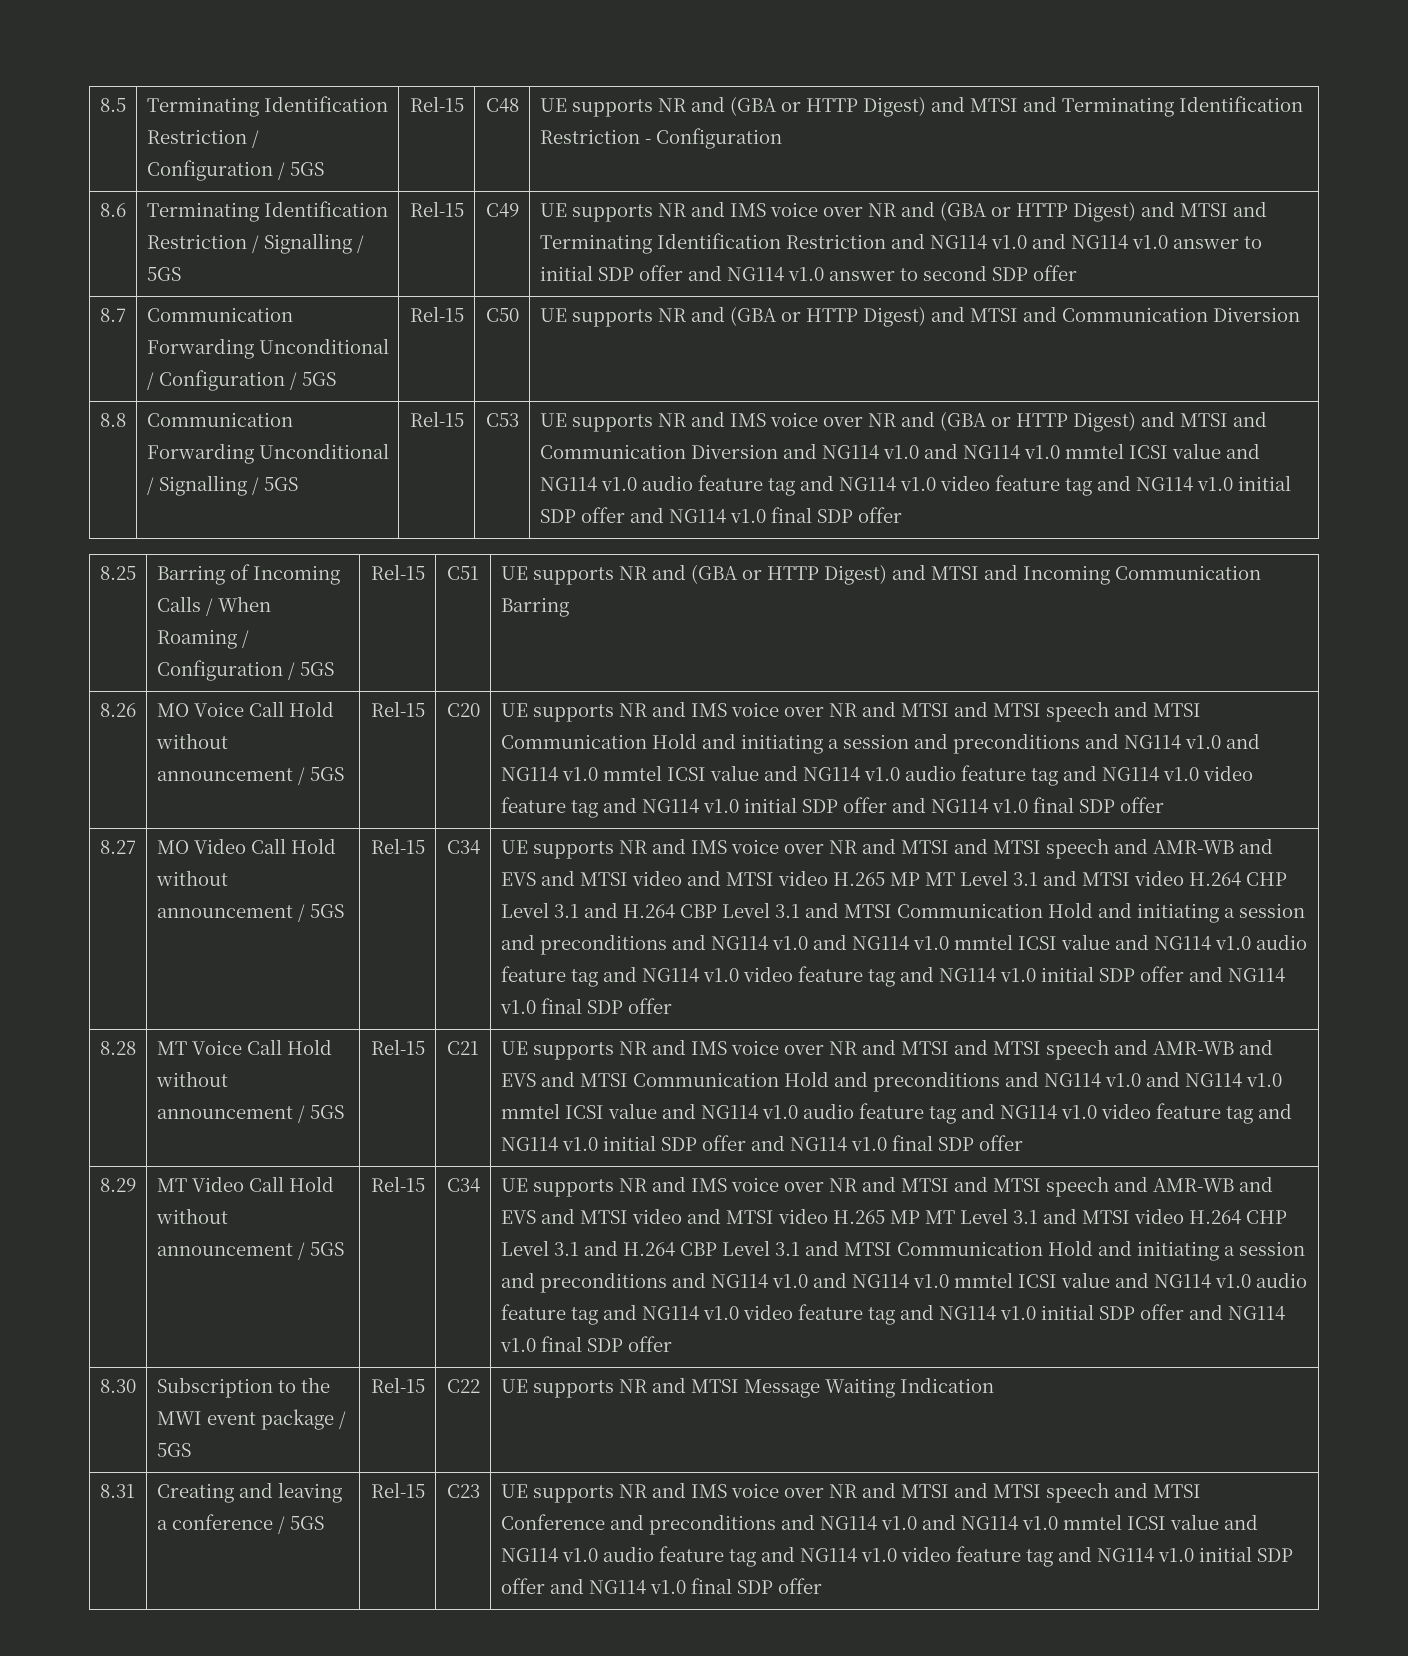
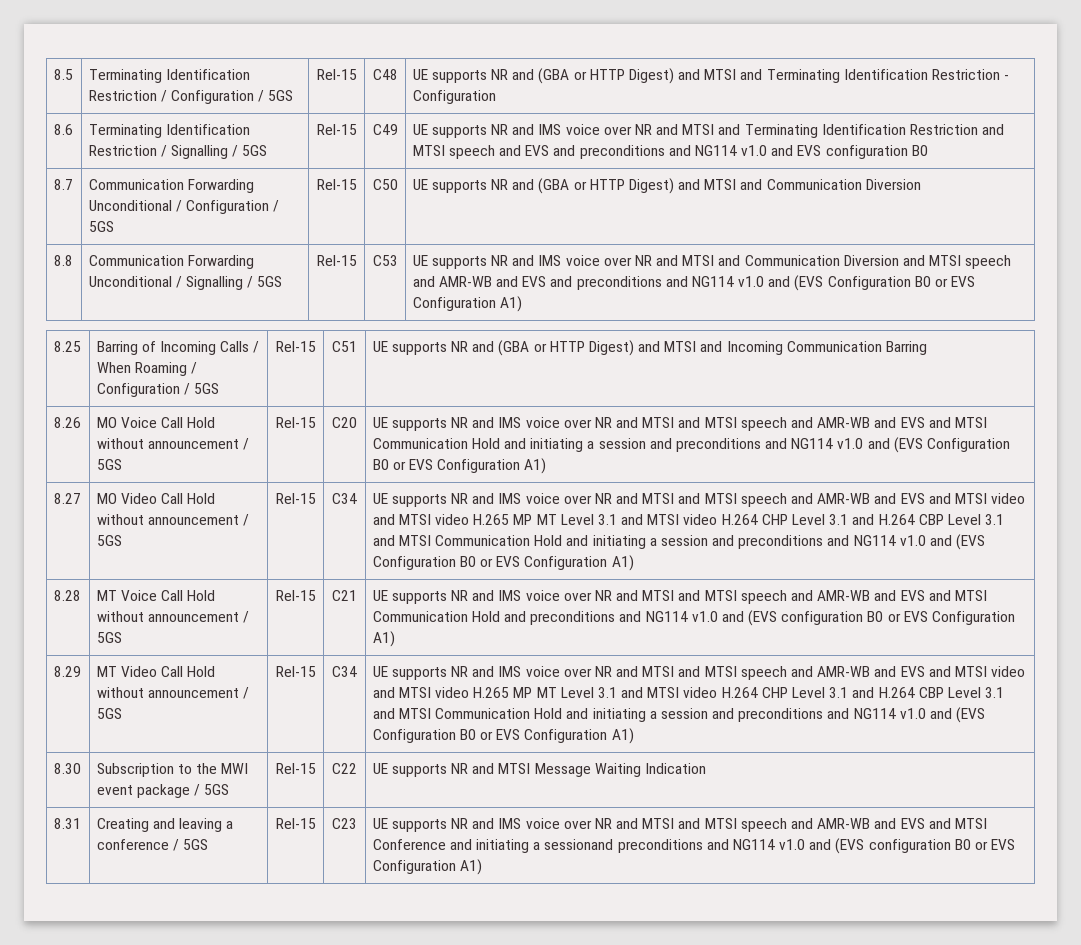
[939,201,1175,222] (GBA or HTTP Digest) and -> (679, 129) none
[929,233,1262,249] [539,265,1077,281] NG114 v1.0 and NG114 v1.0 answer to initial SDP offer and NG114 v1.0 answer to second SDP offer -> [412,145,928,159] MTSI speech and EVS and preconditions and NG114 v1.0 and EVS configuration B0
[939,411,1175,432] (GBA or HTTP Digest) and -> (679, 260) none
[821,443,1260,459] [539,475,1291,496] [539,507,902,523] NG114 v1.0 and NG114 v1.0 mmtel ICSI value and NG114 v1.0 audio feature tag and NG114 v1.0 video feature tag and NG114 v1.0 initial SDP offer and NG114 v1.0 final SDP offer -> [929,255,1012,269] [412,275,976,291] [412,296,522,312] MTSI speech and AMR-WB and EVS and preconditions and NG114 v1.0 and (EVS Configuration B0 or EVS Configuration A1)
(1148, 709) none -> [817,417,951,428] AMR-WB and EVS and
[500,765,1253,786] [500,797,1164,818] NG114 v1.0 mmtel ICSI value and NG114 v1.0 audio feature tag and NG114 v1.0 video feature tag and NG114 v1.0 initial SDP offer and NG114 v1.0 final SDP offer -> [893,437,1011,453] [372,458,547,474] (EVS Configuration B0 or EVS Configuration A1)
[851,934,1307,950] [500,966,1285,987] [499,998,672,1014] NG114 v1.0 mmtel ICSI value and NG114 v1.0 audio feature tag and NG114 v1.0 video feature tag and NG114 v1.0 initial SDP offer and NG114 v1.0 final SDP offer -> [956,534,986,550] [372,555,634,571] (EVS Configuration B0 or EVS Configuration A1)
[1184,1073,1282,1087] [500,1103,1292,1124] [500,1135,1023,1151] NG114 v1.0 mmtel ICSI value and NG114 v1.0 audio feature tag and NG114 v1.0 video feature tag and NG114 v1.0 initial SDP offer and NG114 v1.0 final SDP offer -> [748,610,1016,626] [372,631,395,647] (EVS configuration B0 or EVS Configuration A1)
[851,1272,1307,1288] [500,1304,1285,1325] [499,1336,672,1352] NG114 v1.0 mmtel ICSI value and NG114 v1.0 audio feature tag and NG114 v1.0 video feature tag and NG114 v1.0 initial SDP offer and NG114 v1.0 final SDP offer -> [956,707,986,723] [372,728,634,744] (EVS Configuration B0 or EVS Configuration A1)
[1152,1484,1201,1498] [500,1514,1258,1535] [500,1546,1293,1567] [500,1578,822,1594] MTSI Conference and preconditions and NG114 v1.0 and NG114 v1.0 mmtel ICSI value and NG114 v1.0 audio feature tag and NG114 v1.0 video feature tag and NG114 v1.0 initial SDP offer and NG114 v1.0 final SDP offer -> [817,818,987,829] [372,838,1016,854] [372,859,482,875] AMR-WB and EVS and MTSI Conference and initiating a sessionand preconditions and NG114 v1.0 and (EVS configuration B0 or EVS Configuration A1)

